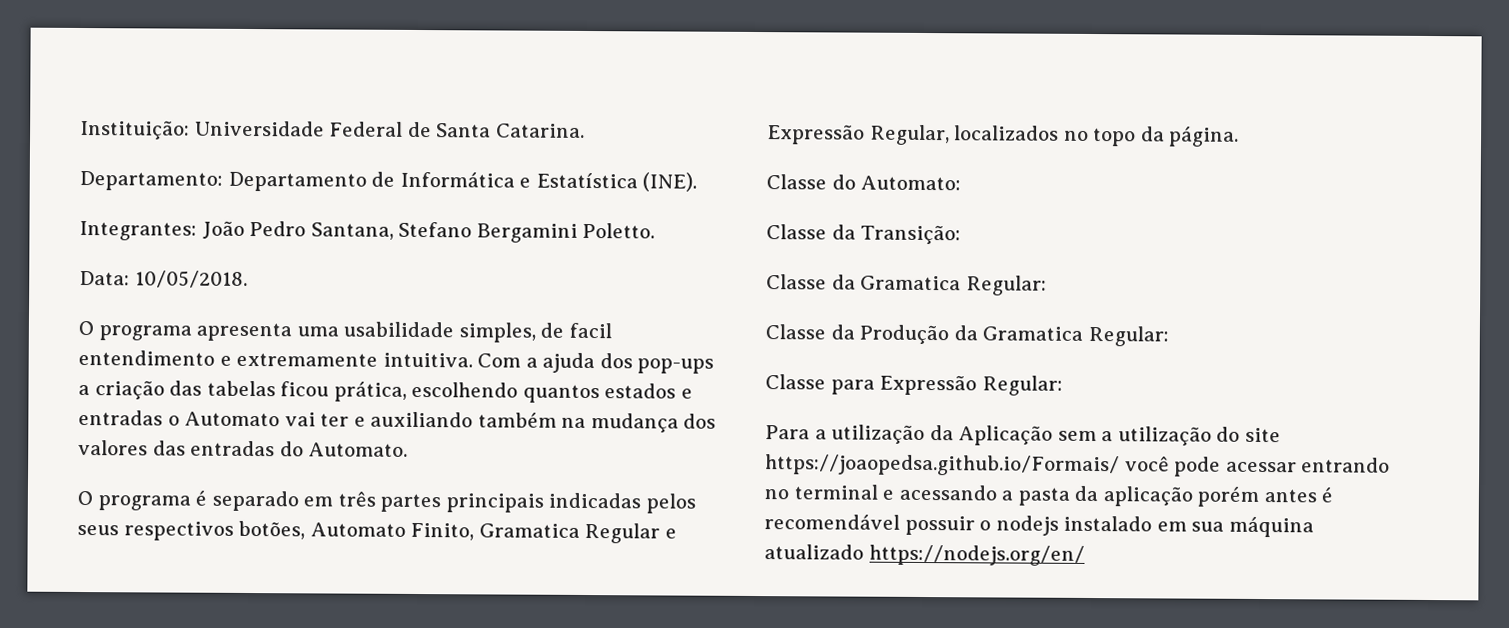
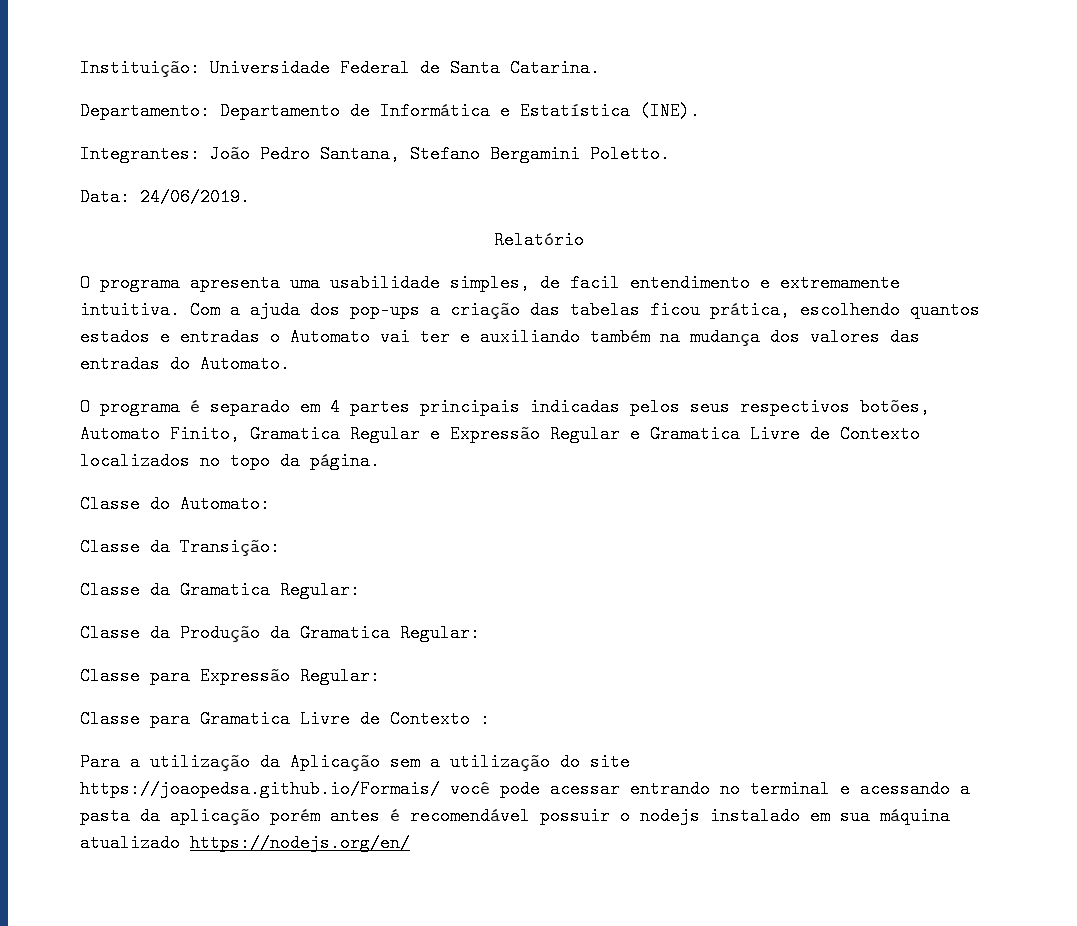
[134,270,248,288] 10/05/2018. -> [140,188,250,206] [493,231,584,249] 24/06/2019. // Relatório
[337,491,376,507] três -> [330,398,340,416] 4
[869,124,950,146] Regular, -> [550,425,920,443] Regular e Gramatica Livre de Contexto
(1063, 385) none -> [80,710,490,728] // Classe para Gramatica Livre de Contexto :

